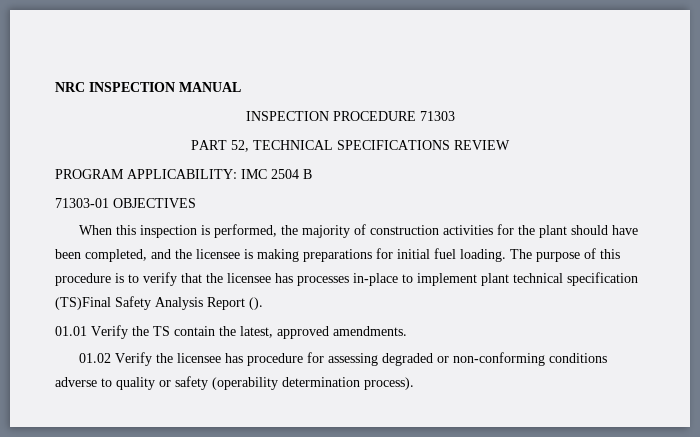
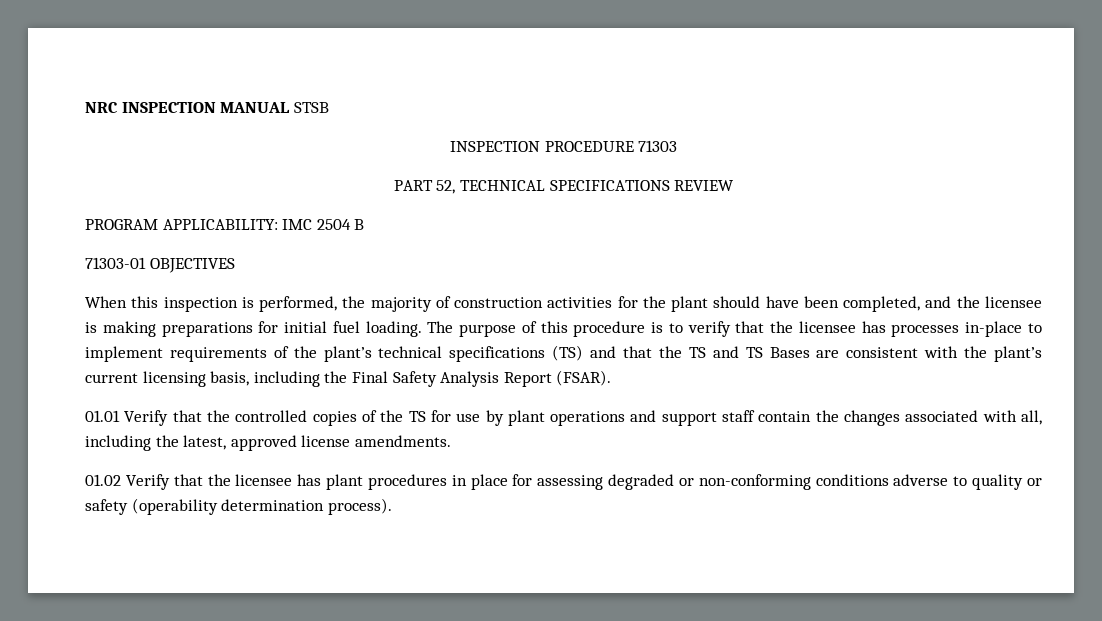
(241, 87) none -> [293,102,329,113] STSB
[481,272,638,286] [55,297,111,310] plant technical specification (TS)Final -> [169,345,1043,362] [85,371,388,387] requirements of the plant’s technical specifications (TS) and that the TS and TS Bases are consistent with the plant’s current licensing basis, including the Final
[249,297,263,310] (). -> [556,370,612,386] (FSAR).
[132,326,215,336] the TS contain -> [172,410,1043,426] [85,435,151,451] that the controlled copies of the TS for use by plant operations and support staff contain the changes associated with all, including
(329, 332) none -> [301,435,351,447] license
[155,353,303,366] the licensee has procedure -> [173,474,508,490] that the licensee has plant procedures in place

